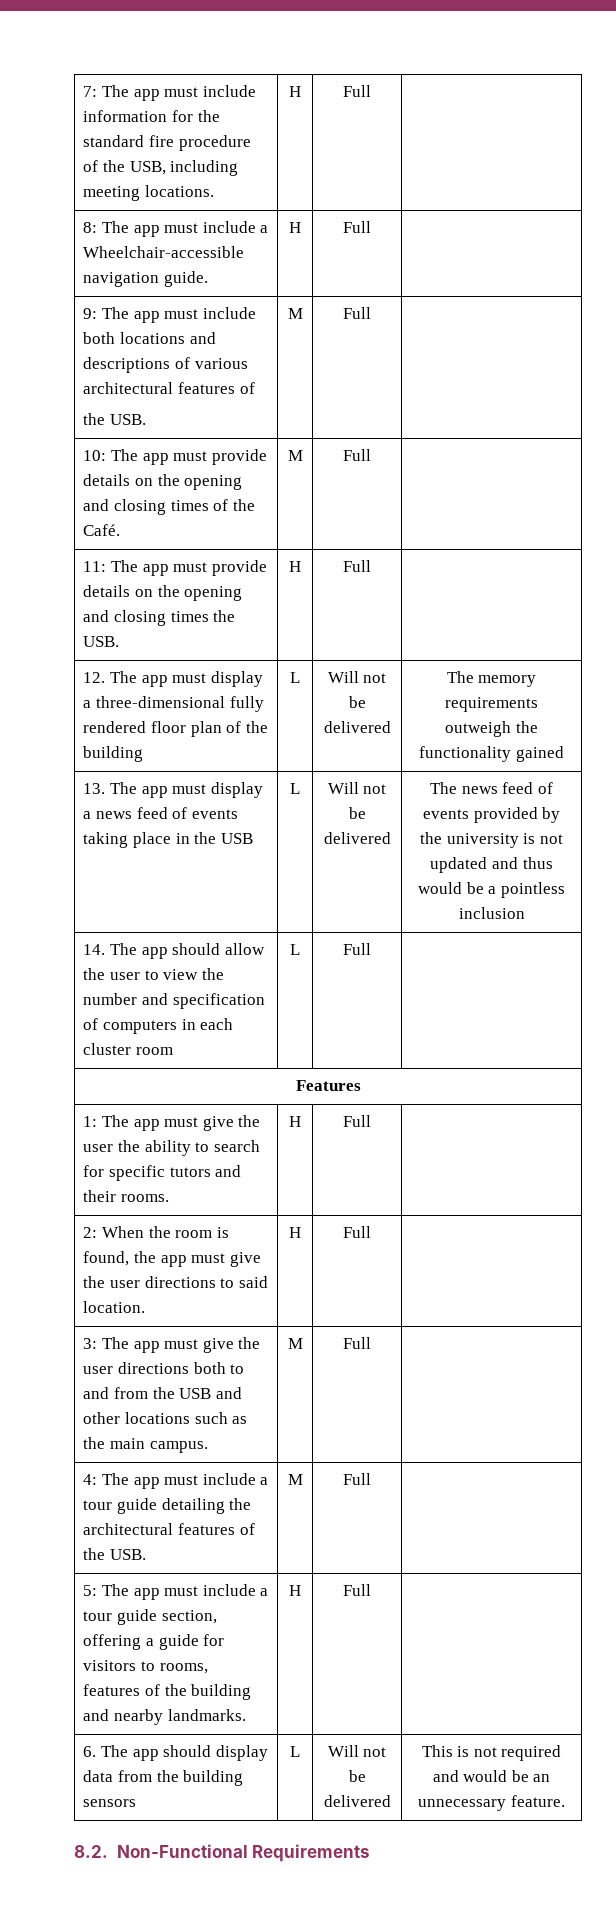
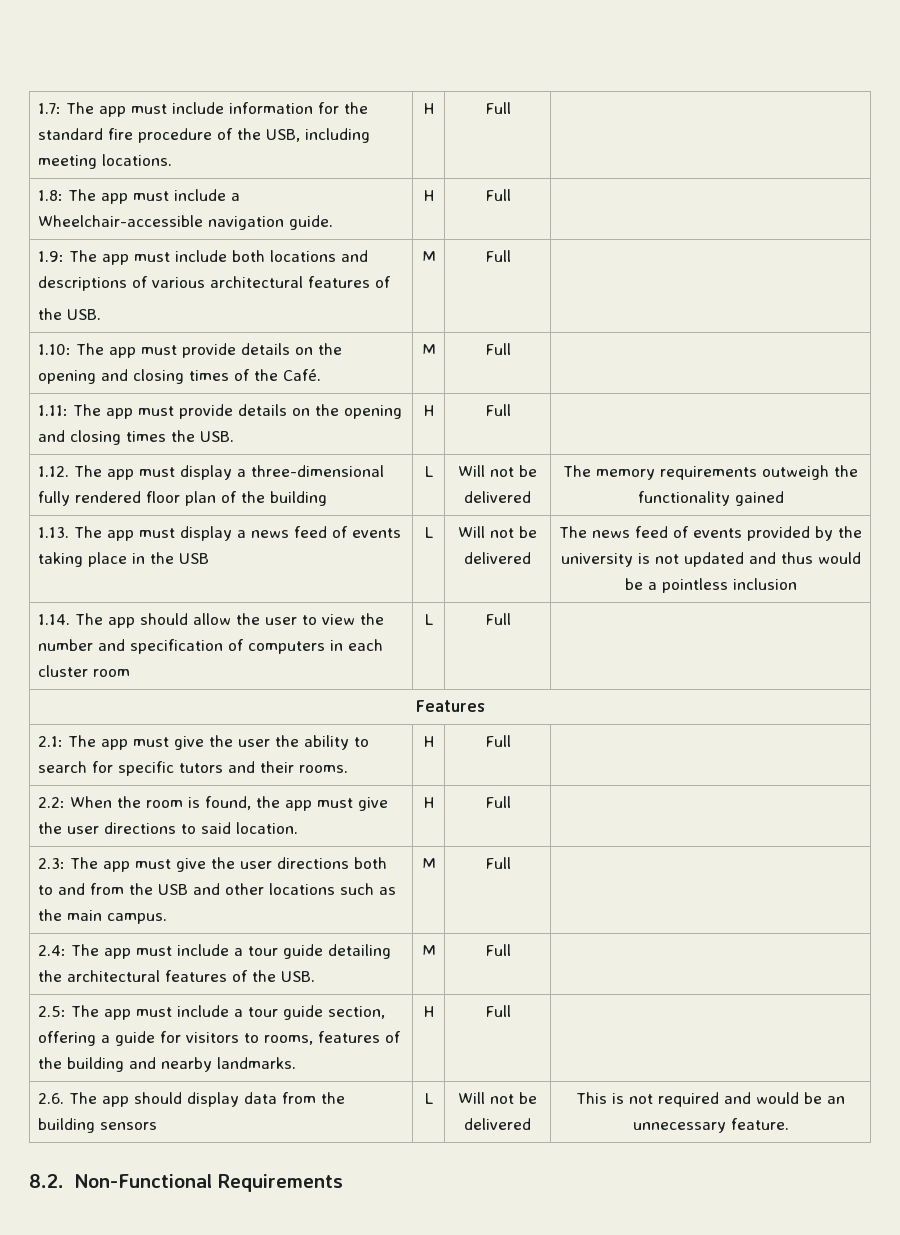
[83,86,98,97] 7: -> [37,103,61,114] 1.7:
[83,222,98,233] 8: -> [37,190,63,201] 1.8:
[83,308,98,319] 9: -> [37,251,64,262] 1.9:
[83,450,107,461] 10: -> [37,344,71,355] 1.10:
[83,561,107,572] 11: -> [37,405,68,416] 1.11:
[83,672,106,683] 12. -> [37,466,69,477] 1.12.
[83,783,106,794] 13. -> [37,527,69,538] 1.13.
[83,944,106,955] 14. -> [37,614,70,625] 1.14.
[83,1116,98,1127] 1: -> [37,736,63,747] 2.1:
[83,1227,98,1238] 2: -> [37,797,65,808] 2.2:
[83,1338,98,1349] 3: -> [37,858,65,869] 2.3:
[83,1474,98,1485] 4: -> [37,945,66,956] 2.4:
[83,1585,98,1596] 5: -> [37,1006,66,1017] 2.5:
[83,1746,97,1757] 6. -> [37,1093,64,1104] 2.6.

